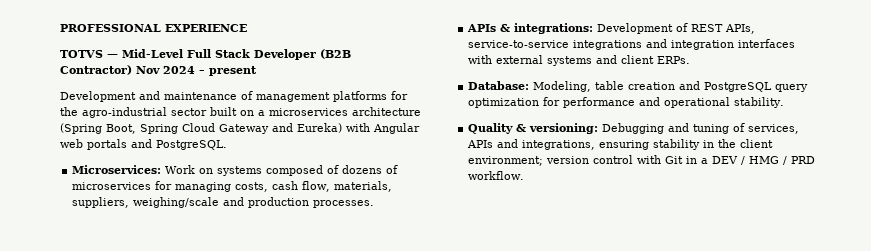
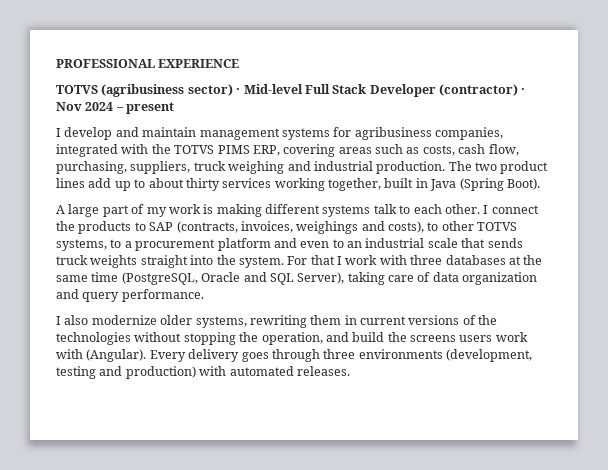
[107,49,183,58] — Mid-Level -> [101,84,303,97] (agribusiness sector) · Mid-level
[320,49,351,59] [60,65,132,75] (B2B Contractor) -> [439,84,526,96] (contractor) ·
[60,91,408,102] [60,107,421,118] [60,123,420,134] [60,139,227,150] [72,165,399,176] [72,181,393,192] [72,197,375,208] [467,23,756,34] [468,39,796,50] [468,55,691,66] [468,81,809,92] [468,97,785,108] [468,123,800,134] [467,139,774,150] [468,155,816,166] [468,171,525,180] Development and maintenance of management platforms for the agro-industrial sector built on a microservices architecture (Spring Boot, Spring Cloud Gateway and Eureka) with Angular web portals and PostgreSQL. // Microservices: Work on systems composed of dozens of microservices for managing costs, cash flow, materials, suppliers, weighing/scale and production processes. // APIs & integrations: Development of REST APIs, service-to-service integrations and integration interfaces with external systems and client ERPs. // Database: Modeling, table creation and PostgreSQL query optimization for performance and operational stability. // Quality & versioning: Debugging and tuning of services, APIs and integrations, ensuring stability in the client environment; version control with Git in a DEV / HMG / PRD workflow. -> [56,127,503,140] [56,144,519,157] [56,161,549,174] [56,178,540,191] [56,204,539,217] [56,221,518,234] [56,238,523,251] [56,255,543,268] [56,272,538,285] [56,289,204,302] [56,315,498,328] [56,332,528,345] [56,349,532,362] [56,366,350,379] I develop and maintain management systems for agribusiness companies, integrated with the TOTVS PIMS ERP, covering areas such as costs, cash flow, purchasing, suppliers, truck weighing and industrial production. The two product lines add up to about thirty services working together, built in Java (Spring Boot). // A large part of my work is making different systems talk to each other. I connect the products to SAP (contracts, invoices, weighings and costs), to other TOTVS systems, to a procurement platform and even to an industrial scale that sends truck weights straight into the system. For that I work with three databases at the same time (PostgreSQL, Oracle and SQL Server), taking care of data organization and query performance. // I also modernize older systems, rewriting them in current versions of the technologies without stopping the operation, and build the screens users work with (Angular). Every delivery goes through three environments (development, testing and production) with automated releases.

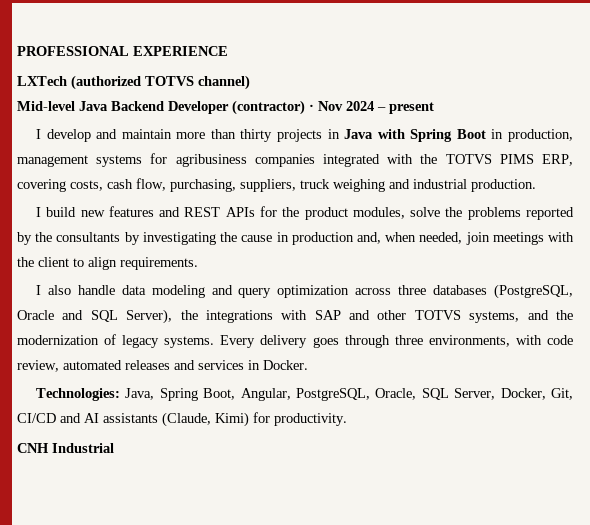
[56,84,367,97] TOTVS (agribusiness sector) · Mid-level Full Stack -> [17,75,250,90] [17,101,164,111] LXTech (authorized TOTVS channel) // Mid-level Java Backend
(197, 132) none -> [176,129,573,142] more than thirty projects in Java with Spring Boot in production,
[435,127,503,140] companies, -> [254,154,315,167] companies
[338,144,420,154] areas such as -> (66, 185) none
[448,161,549,174] [56,178,540,191] [56,204,539,217] [56,221,518,234] [56,238,523,251] [56,255,543,268] [56,272,119,282] The two product lines add up to about thirty services working together, built in Java (Spring Boot). // A large part of my work is making different systems talk to each other. I connect the products to SAP (contracts, invoices, weighings and costs), to other TOTVS systems, to a procurement platform and even to an industrial scale that sends truck weights straight into the system. For that I work with three databases at the same time -> [36,206,575,220] [17,232,574,245] [17,257,198,270] [36,285,488,298] // I build new features and REST APIs for the product modules, solve the problems reported by the consultants by investigating the cause in production and, when needed, join meetings with the client to align requirements. // I also handle data modeling and query optimization across three databases
[347,272,538,285] [56,289,204,302] [56,315,498,328] [56,332,528,345] [56,349,147,362] taking care of data organization and query performance. // I also modernize older systems, rewriting them in current versions of the technologies without stopping the operation, and build the screens users work with (Angular). -> [180,310,573,323] [17,334,215,348] the integrations with SAP and other TOTVS systems, and the modernization of legacy systems.
[358,349,532,362] [56,366,350,379] environments (development, testing and production) with automated releases. -> [428,335,573,347] [17,360,308,372] [36,388,573,401] [17,412,347,427] [17,443,114,453] environments, with code review, automated releases and services in Docker. // Technologies: Java, Spring Boot, Angular, PostgreSQL, Oracle, SQL Server, Docker, Git, CI/CD and AI assistants (Claude, Kimi) for productivity. // CNH Industrial

